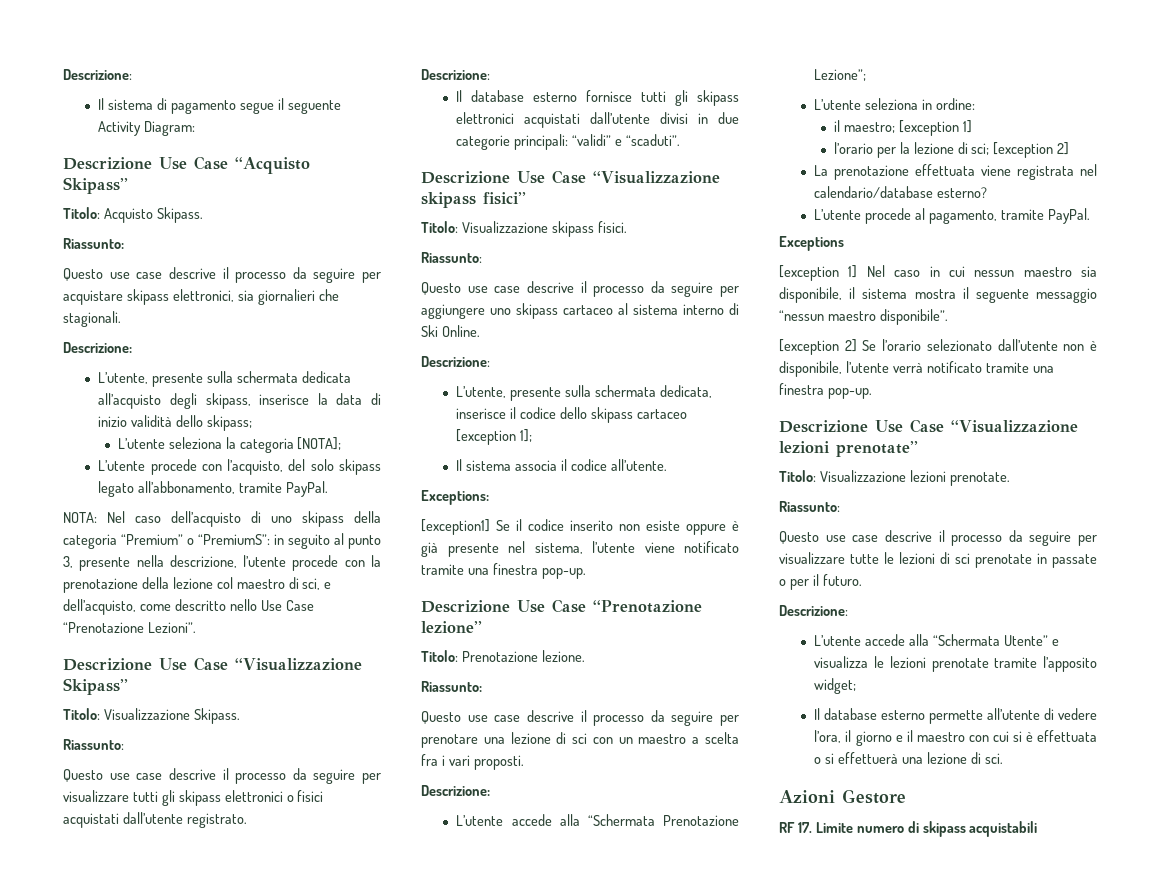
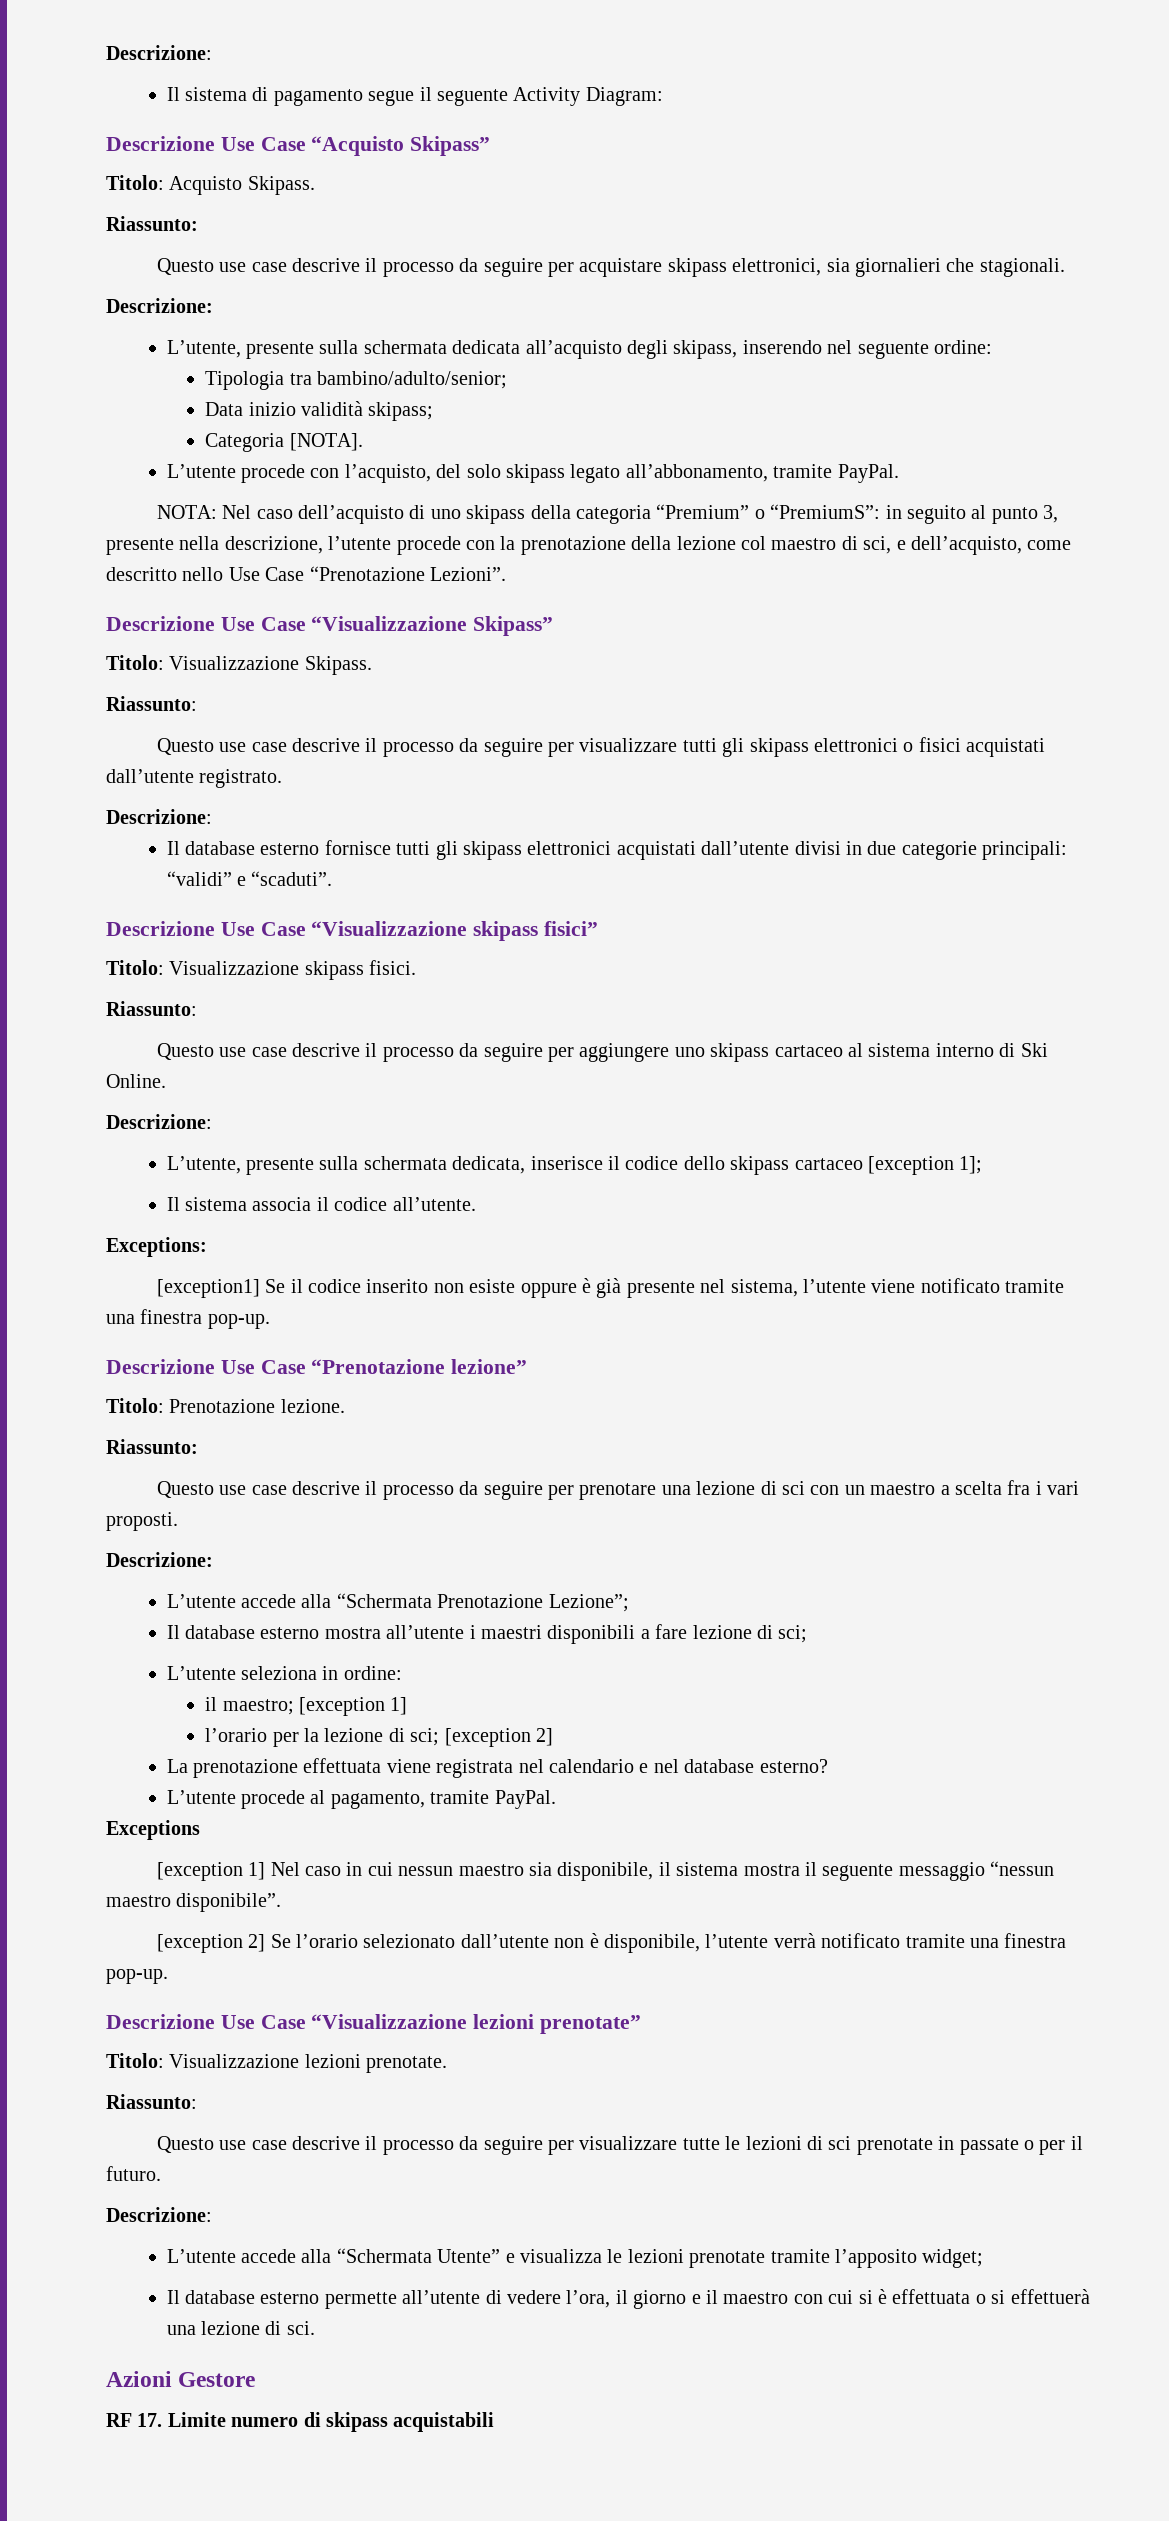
[259,393,381,405] inserisce la data di -> [742,340,993,359] [205,371,508,390] [205,402,244,416] inserendo nel seguente ordine: // Tipologia tra bambino/adulto/senior; // Data
[176,415,204,427] dello -> (364, 408) none
[117,437,342,453] L’utente seleziona la categoria [NOTA]; -> [205,433,363,452] Categoria [NOTA].
(867, 75) none -> [166,1624,808,1644] // Il database esterno mostra all’utente i maestri disponibili a fare lezione di sci;
[814,186,934,198] calendario/database -> [549,1759,755,1773] calendario e nel database

